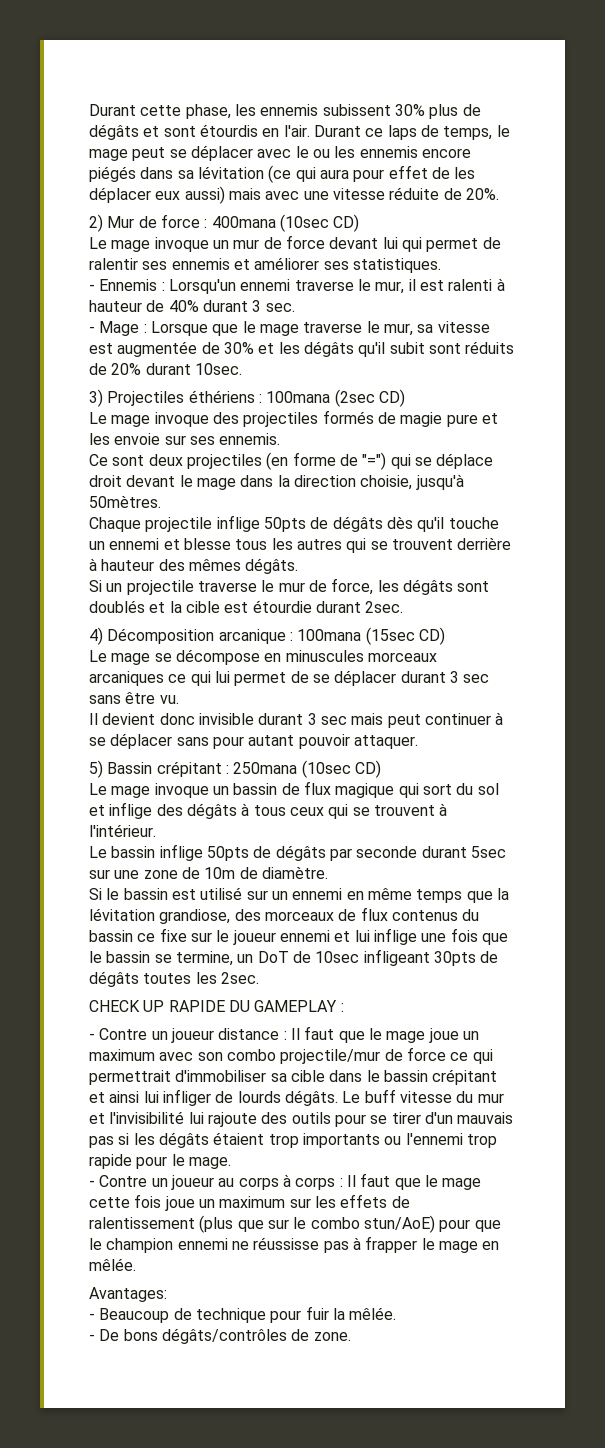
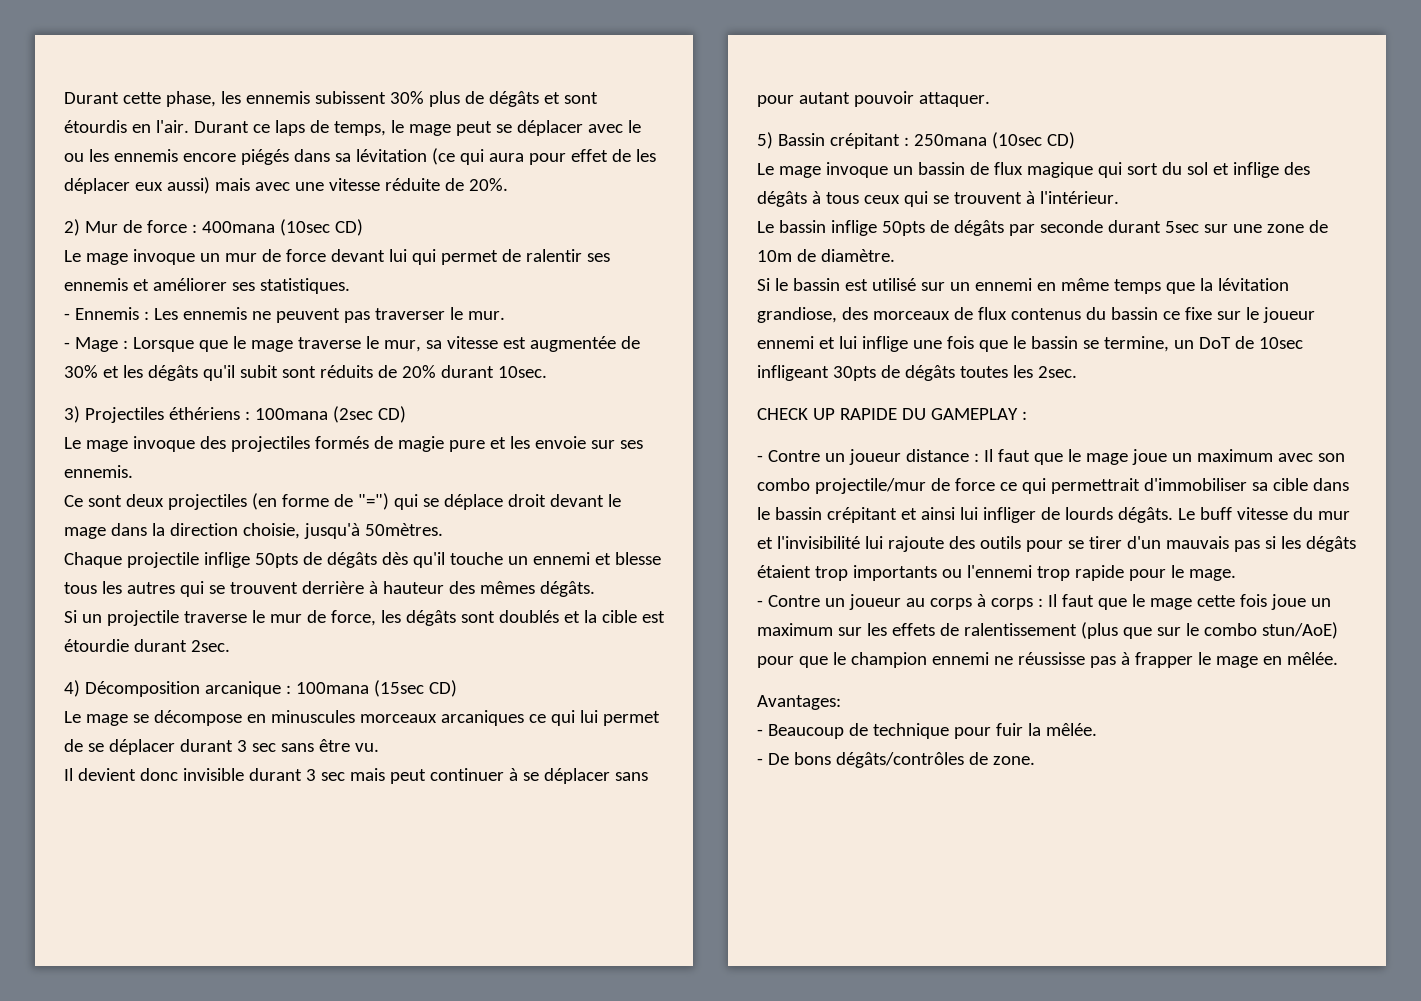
[168,278,505,294] [89,300,295,312] Lorsqu'un ennemi traverse le mur, il est ralenti à hauteur de 40% durant 3 sec. -> [153,307,505,323] Les ennemis ne peuvent pas traverser le mur.

